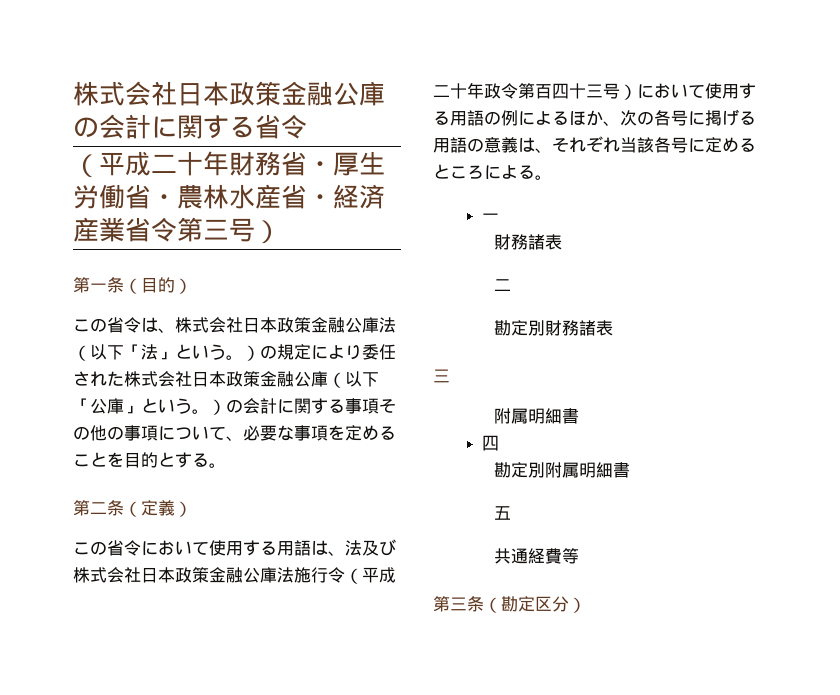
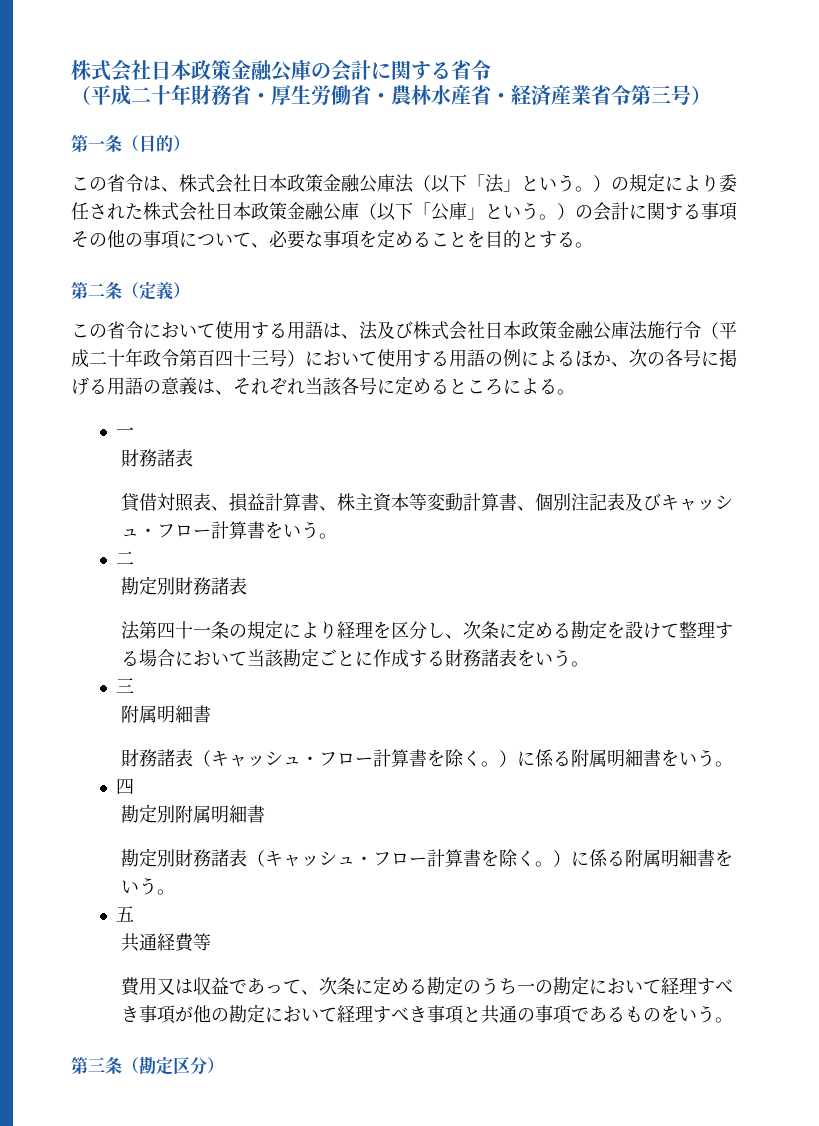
[493,279,511,291] [493,320,613,336] [433,369,450,383] [493,408,579,424] 二 // 勘定別財務諸表 // 三 // 附属明細書 -> [120,493,733,512] [120,521,337,539] [115,551,134,565] [120,576,247,595] [120,620,733,640] [120,648,589,668] [115,678,134,693] [120,705,211,723] [120,749,733,767] 貸借対照表、損益計算書、株主資本等変動計算書、個別注記表及びキャッシュ・フロー計算書をいう。 // 二 // 勘定別財務諸表 // 法第四十一条の規定により経理を区分し、次条に定める勘定を設けて整理する場合において当該勘定ごとに作成する財務諸表をいう。 // 三 // 附属明細書 // 財務諸表（キャッシュ・フロー計算書を除く。）に係る附属明細書をいう。
[493,506,511,520] [493,548,579,564] 五 // 共通経費等 -> [120,848,733,867] [120,877,175,895] [115,906,134,922] [120,933,211,952] [120,976,733,996] [120,1004,733,1024] 勘定別財務諸表（キャッシュ・フロー計算書を除く。）に係る附属明細書をいう。 // 五 // 共通経費等 // 費用又は収益であって、次条に定める勘定のうち一の勘定において経理すべき事項が他の勘定において経理すべき事項と共通の事項であるものをいう。

